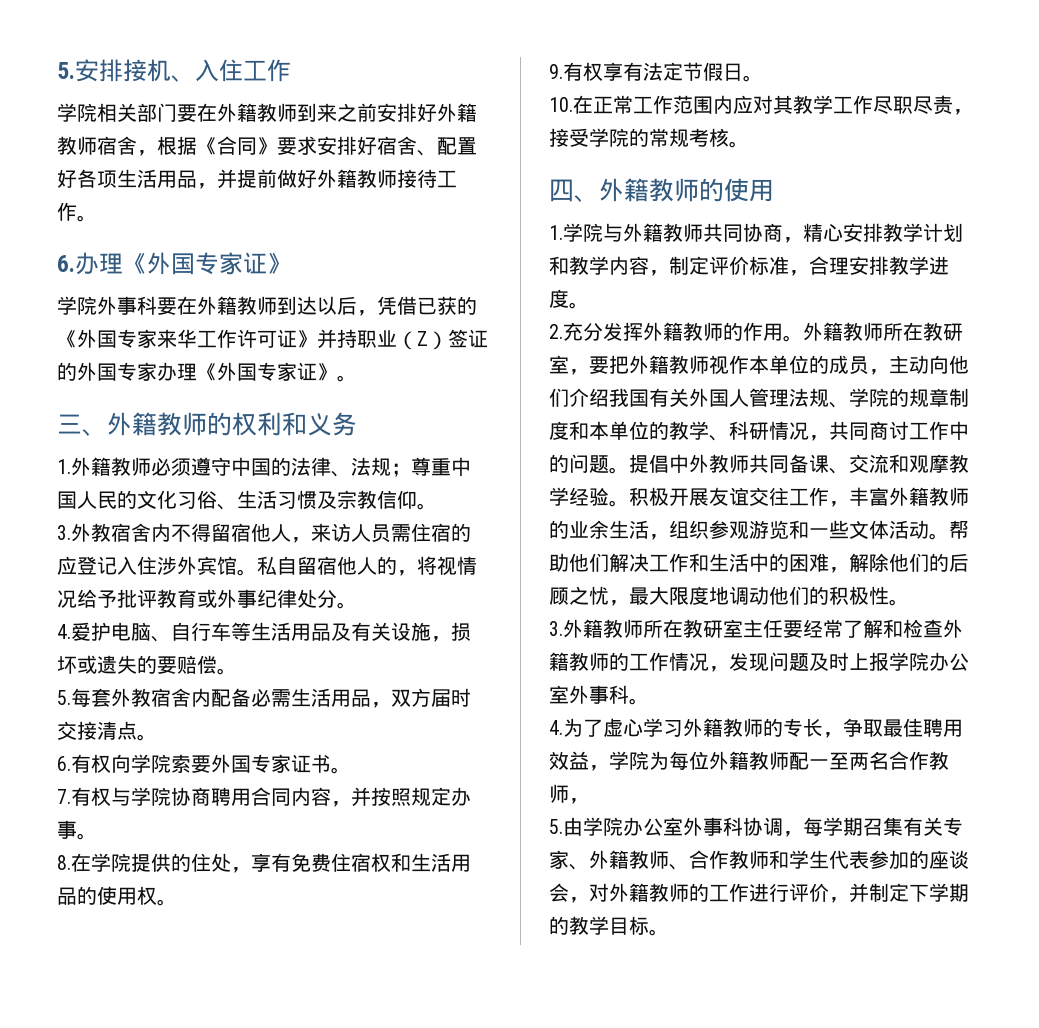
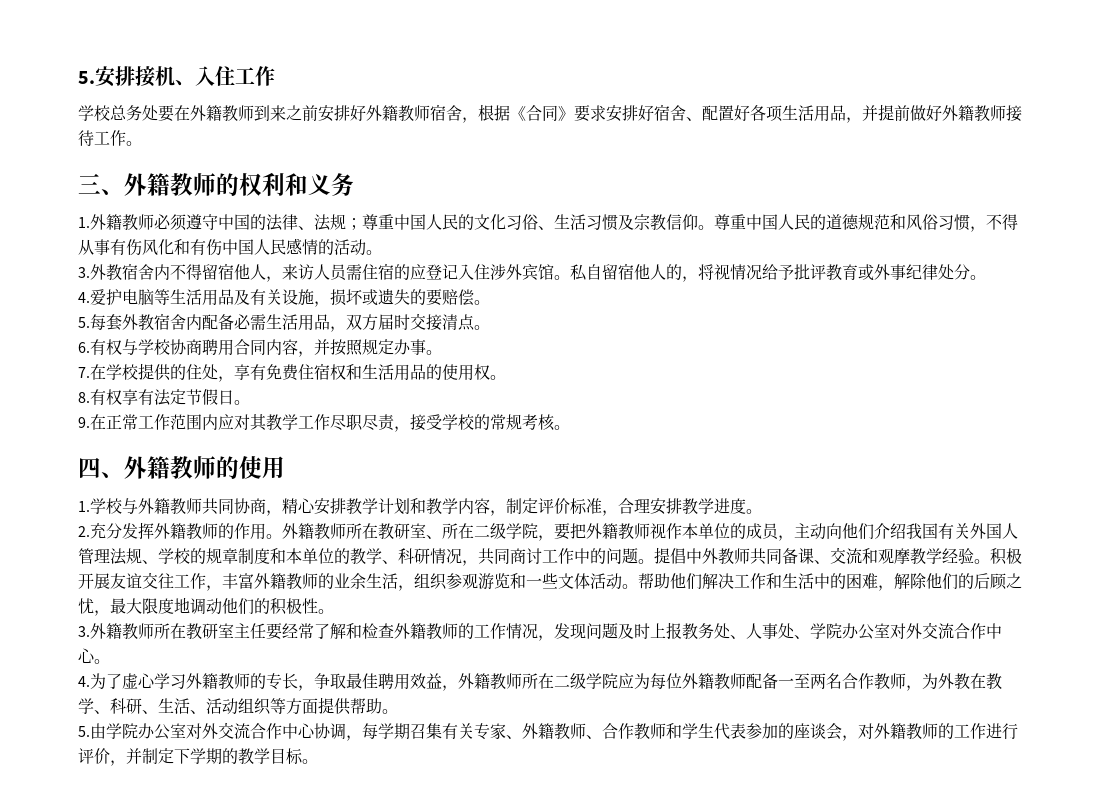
[77,103,177,122] 院相关部门 -> [94,105,158,121] 校总务处
[57,252,291,275] [57,296,477,316] [57,329,488,350] [57,362,357,382] // 6.办理《外国专家证》 // 学院外事科要在外籍教师到达以后，凭借已获的《外国专家来华工作许可证》并持职业（Z）签证的外国专家办理《外国专家证》。 -> (142, 143) none
(437, 506) none -> [714,214,1018,232] [78,238,382,256] 尊重中国人民的道德规范和风俗习惯，不得从事有伤风化和有伤中国人民感情的活动。
[151,622,231,642] 、自行车 -> (154, 297) none
[111,754,351,774] [57,787,171,806] 向学院索要外国专家证书。 // 7.有权与学院 -> [122,339,171,355] 与学校
[57,853,131,872] 8.在学院 -> [78,364,139,380] 7.在学校
[549,64,563,79] 9. -> [78,392,90,403] 8.
[549,97,573,112] 10. -> [78,417,90,428] 9.
[609,128,629,147] 院 -> [458,414,475,430] 校
[583,223,603,242] 院 -> [106,498,123,514] 校
(569, 364) none -> [426,523,538,539] 、所在二级学院
[869,388,889,407] 院 -> [174,548,191,564] 校
[889,652,969,671] [549,685,629,704] 学院办公室外事科 -> [682,622,1002,640] [78,648,95,664] 教务处、人事处、学院办公室对外交流合作中心
[609,751,649,770] 学院 -> [458,673,634,690] 外籍教师所在二级学院应
(809, 761) none -> [762,673,778,689] 备
(589, 801) none -> [922,673,1002,690] [78,697,398,715] 为外教在教学、科研、生活、活动组织等方面提供帮助。
[683,817,743,836] 外事科 -> [186,722,315,739] 对外交流合作中心

